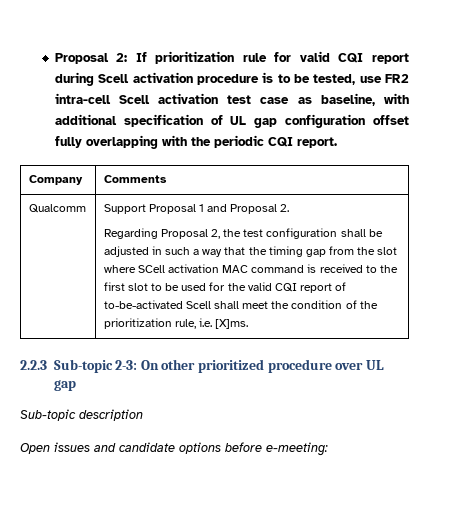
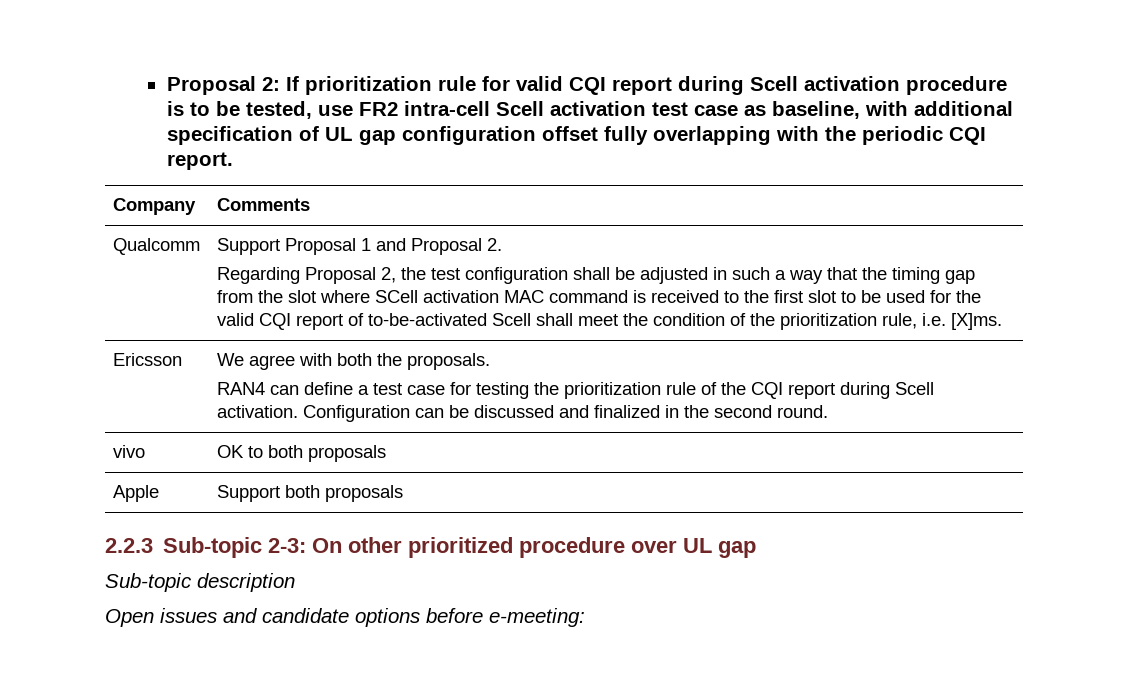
(249, 324) none -> [113,353,183,366] [217,353,491,370] [217,382,935,399] [217,405,829,422] [113,445,146,458] [217,445,387,462] [113,485,160,502] [217,485,404,502] // Ericsson | We agree with both the proposals. // RAN4 can define a test case for testing the prioritization rule of the CQI report during Scell activation. Configuration can be discussed and finalized in the second round. // vivo | OK to both proposals // Apple | Support both proposals

